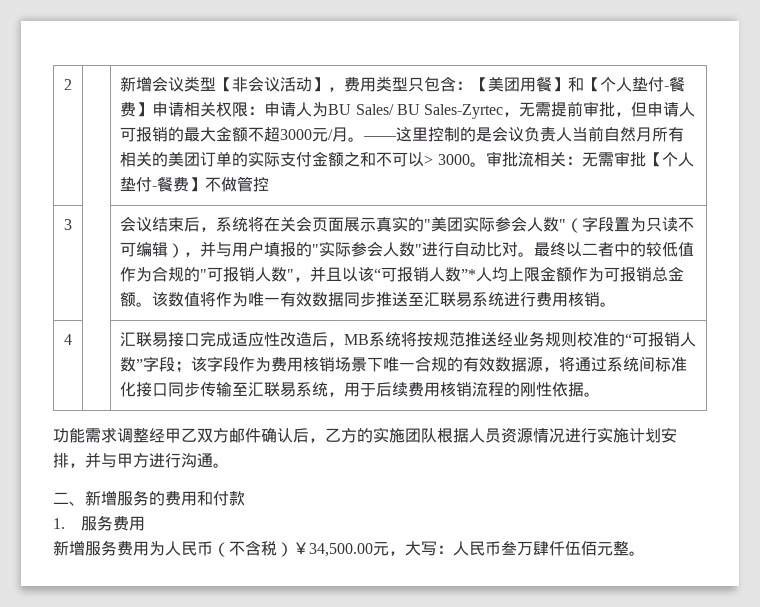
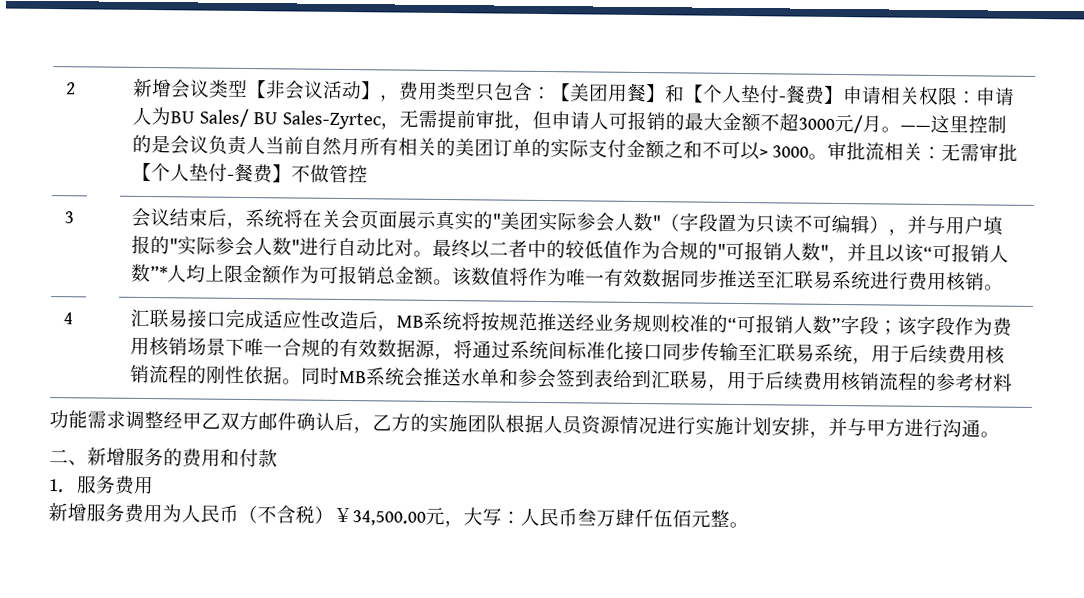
(601, 394) none -> [301,366,1014,392] 同时MB系统会推送水单和参会签到表给到汇联易，用于后续费用核销流程的参考材料

